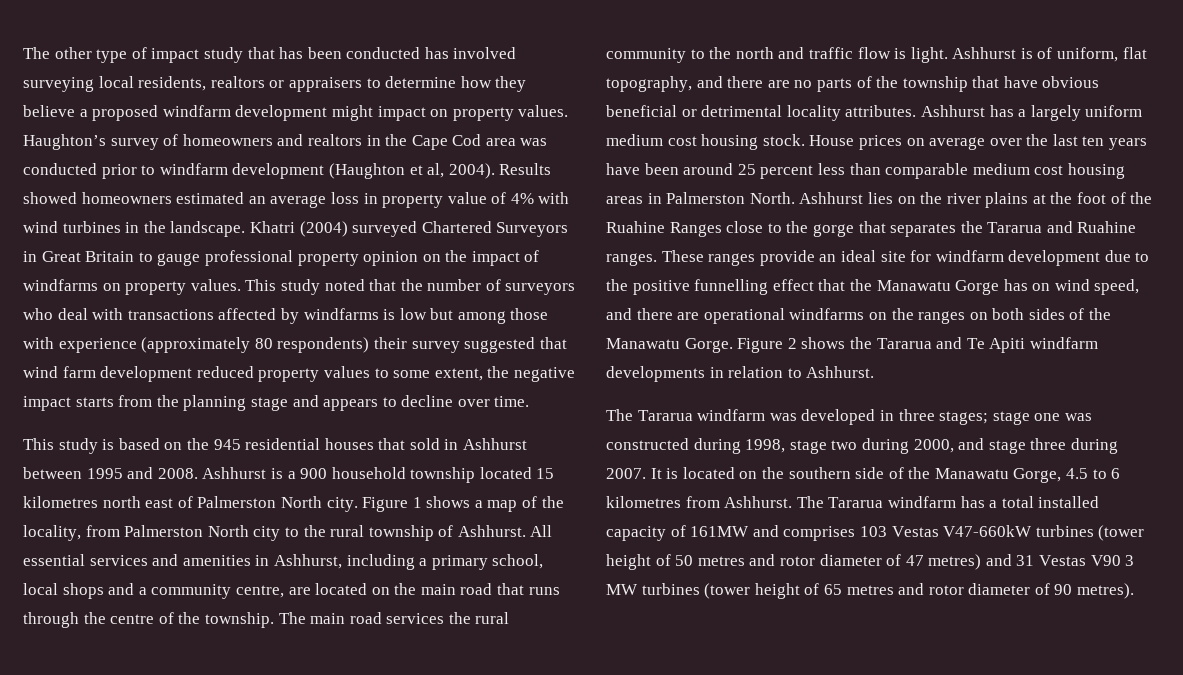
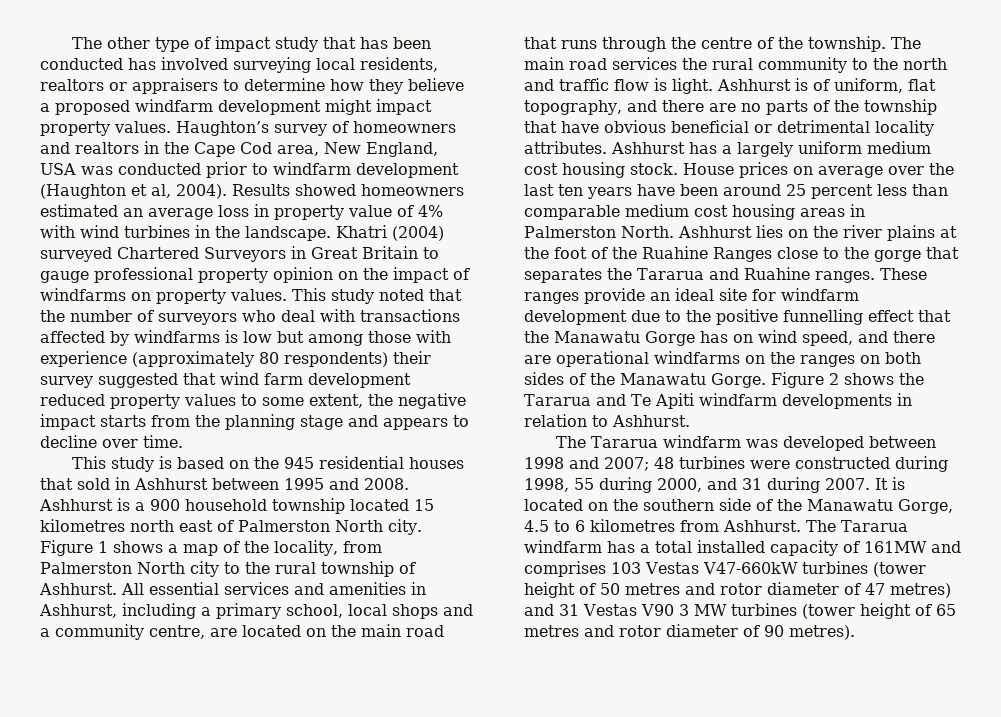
[430,109,449,117] on -> (432, 107) none
[485,138,516,146] area -> [277,142,438,157] [40,163,76,175] area, New England, USA
[879,409,1092,425] in three stages; stage one was -> [868,436,936,448] [524,456,790,471] between 1998 and 2007; 48 turbines were
[789,440,858,454] stage two -> [574,478,594,490] 55
[988,438,1067,454] stage three -> [742,478,762,490] 31

